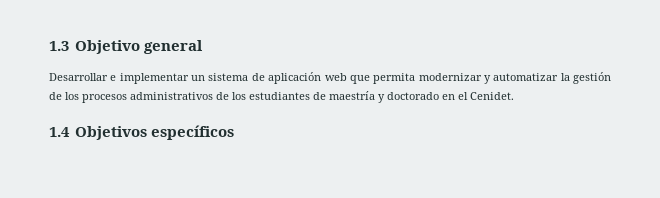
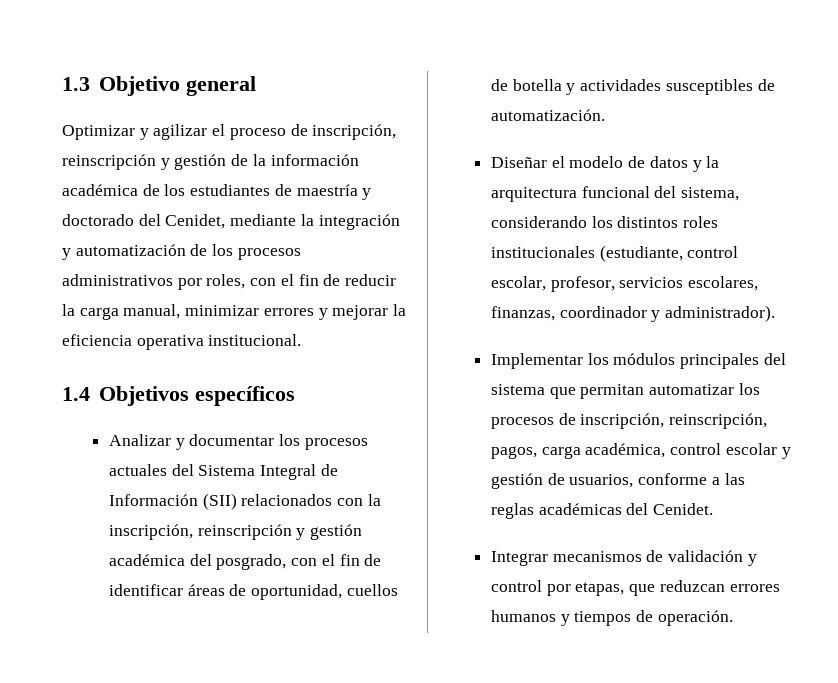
[49,72,611,84] [49,92,213,103] Desarrollar e implementar un sistema de aplicación web que permita modernizar y automatizar la gestión de los procesos administrativos -> [62,124,397,140] [62,154,359,170] [62,184,138,196] Optimizar y agilizar el proceso de inscripción, reinscripción y gestión de la información académica
[442,92,514,100] [49,125,234,140] en el Cenidet. // 1.4 Objetivos específicos -> [138,214,400,230] [62,244,301,260] [62,274,397,290] [62,304,407,320] [62,334,302,350] [62,386,295,406] [108,434,368,450] [108,464,338,480] [108,493,381,510] [108,524,363,540] [108,554,382,570] [108,584,398,600] [490,79,775,95] [490,109,605,121] [490,156,720,172] [490,186,740,202] [490,216,719,228] [490,245,739,262] [490,276,759,292] [490,305,776,322] [490,353,786,369] [490,383,760,399] [490,413,768,429] [490,443,791,459] [490,473,745,489] [490,503,714,519] [490,550,757,566] [490,580,780,596] [490,610,733,626] del Cenidet, mediante la integración y automatización de los procesos administrativos por roles, con el fin de reducir la carga manual, minimizar errores y mejorar la eficiencia operativa institucional. // 1.4 Objetivos específicos // Analizar y documentar los procesos actuales del Sistema Integral de Información (SII) relacionados con la inscripción, reinscripción y gestión académica del posgrado, con el fin de identificar áreas de oportunidad, cuellos de botella y actividades susceptibles de automatización. // Diseñar el modelo de datos y la arquitectura funcional del sistema, considerando los distintos roles institucionales (estudiante, control escolar, profesor, servicios escolares, finanzas, coordinador y administrador). // Implementar los módulos principales del sistema que permitan automatizar los procesos de inscripción, reinscripción, pagos, carga académica, control escolar y gestión de usuarios, conforme a las reglas académicas del Cenidet. // Integrar mecanismos de validación y control por etapas, que reduzcan errores humanos y tiempos de operación.

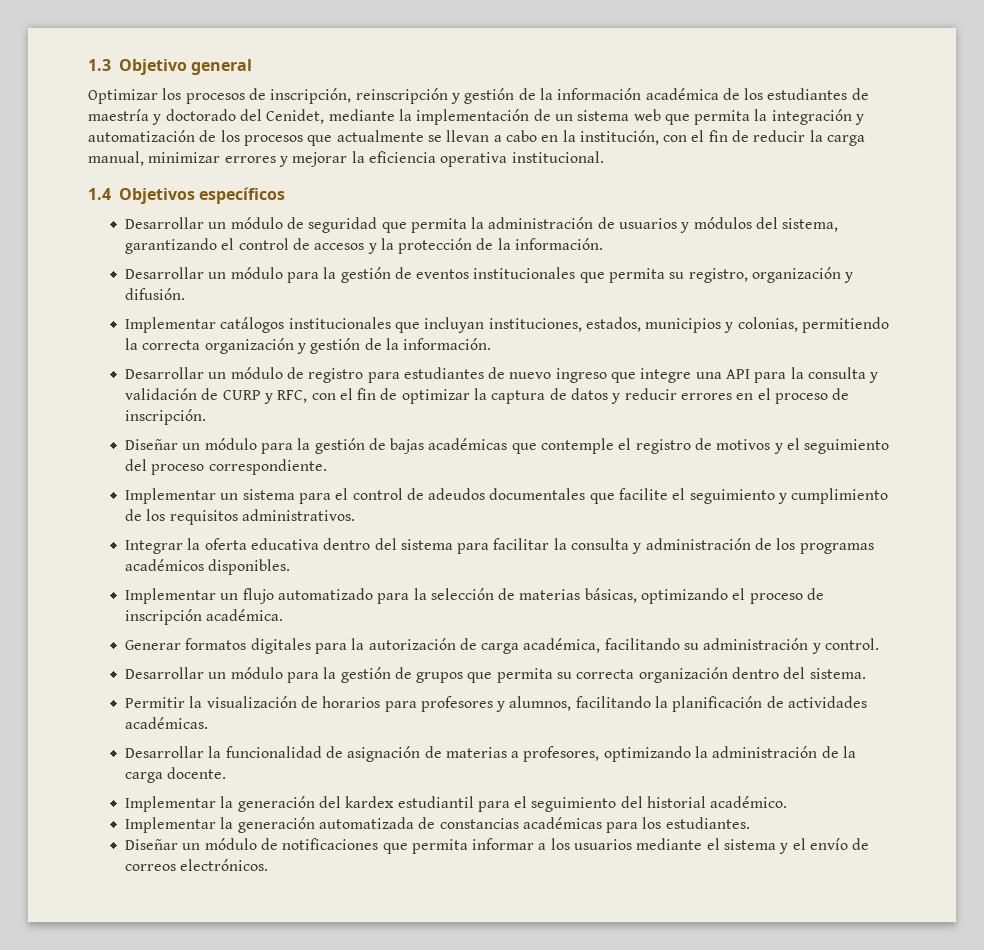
[139,124,286,140] y agilizar el proceso -> [162,88,245,104] los procesos
(314, 220) none -> [416,109,768,125] implementación de un sistema web que permita la
[62,274,246,290] administrativos por roles, -> [307,130,659,146] que actualmente se llevan a cabo en la institución,
[108,434,368,450] [108,464,338,480] [108,493,381,510] [108,524,363,540] [108,554,382,570] [108,584,398,600] [490,79,775,95] [490,109,605,121] [490,156,720,172] [490,186,740,202] [490,216,719,228] [490,245,739,262] [490,276,759,292] [490,305,776,322] [490,353,786,369] [490,383,760,399] [490,413,768,429] [490,443,791,459] [490,473,745,489] [490,503,714,519] [490,550,757,566] [490,580,780,596] [490,610,733,626] Analizar y documentar los procesos actuales del Sistema Integral de Información (SII) relacionados con la inscripción, reinscripción y gestión académica del posgrado, con el fin de identificar áreas de oportunidad, cuellos de botella y actividades susceptibles de automatización. // Diseñar el modelo de datos y la arquitectura funcional del sistema, considerando los distintos roles institucionales (estudiante, control escolar, profesor, servicios escolares, finanzas, coordinador y administrador). // Implementar los módulos principales del sistema que permitan automatizar los procesos de inscripción, reinscripción, pagos, carga académica, control escolar y gestión de usuarios, conforme a las reglas académicas del Cenidet. // Integrar mecanismos de validación y control por etapas, que reduzcan errores humanos y tiempos de operación. -> [124,217,839,233] [124,238,604,254] [124,267,854,283] [124,288,185,300] [124,317,890,333] [124,338,492,354] [124,367,879,383] [124,388,850,404] [124,409,206,425] [124,438,890,454] [124,459,327,475] [124,488,889,504] [124,509,355,525] [124,538,874,554] [124,559,291,575] [124,588,825,604] [124,609,284,625] [124,638,880,654] [124,667,866,683] [124,696,868,712] [124,717,208,729] [124,746,857,762] [124,767,227,783] [124,796,788,812] [124,817,750,833] [124,838,870,854] [124,859,269,871] Desarrollar un módulo de seguridad que permita la administración de usuarios y módulos del sistema, garantizando el control de accesos y la protección de la información. // Desarrollar un módulo para la gestión de eventos institucionales que permita su registro, organización y difusión. // Implementar catálogos institucionales que incluyan instituciones, estados, municipios y colonias, permitiendo la correcta organización y gestión de la información. // Desarrollar un módulo de registro para estudiantes de nuevo ingreso que integre una API para la consulta y validación de CURP y RFC, con el fin de optimizar la captura de datos y reducir errores en el proceso de inscripción. // Diseñar un módulo para la gestión de bajas académicas que contemple el registro de motivos y el seguimiento del proceso correspondiente. // Implementar un sistema para el control de adeudos documentales que facilite el seguimiento y cumplimiento de los requisitos administrativos. // Integrar la oferta educativa dentro del sistema para facilitar la consulta y administración de los programas académicos disponibles. // Implementar un flujo automatizado para la selección de materias básicas, optimizando el proceso de inscripción académica. // Generar formatos digitales para la autorización de carga académica, facilitando su administración y control. // Desarrollar un módulo para la gestión de grupos que permita su correcta organización dentro del sistema. // Permitir la visualización de horarios para profesores y alumnos, facilitando la planificación de actividades académicas. // Desarrollar la funcionalidad de asignación de materias a profesores, optimizando la administración de la carga docente. // Implementar la generación del kardex estudiantil para el seguimiento del historial académico. // Implementar la generación automatizada de constancias académicas para los estudiantes. // Diseñar un módulo de notificaciones que permita informar a los usuarios mediante el sistema y el envío de correos electrónicos.

